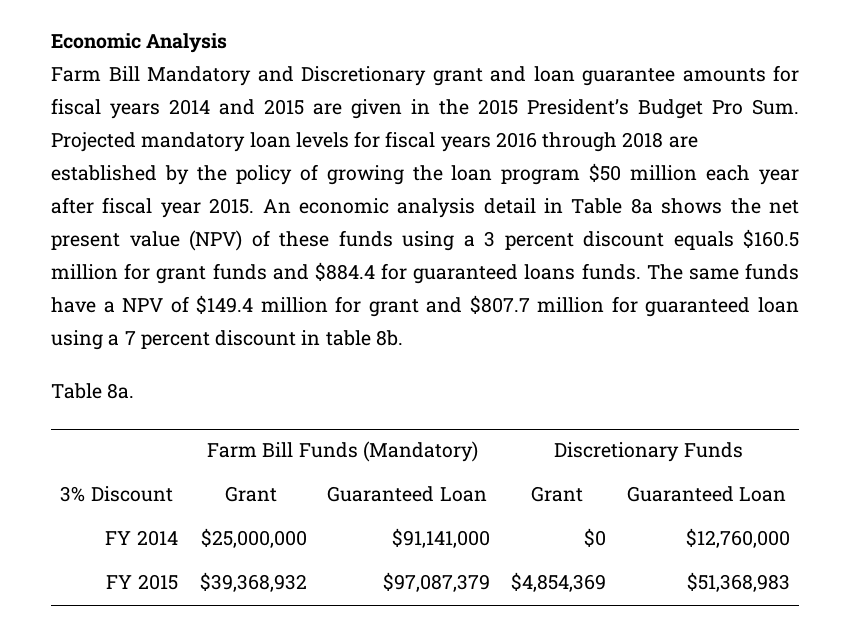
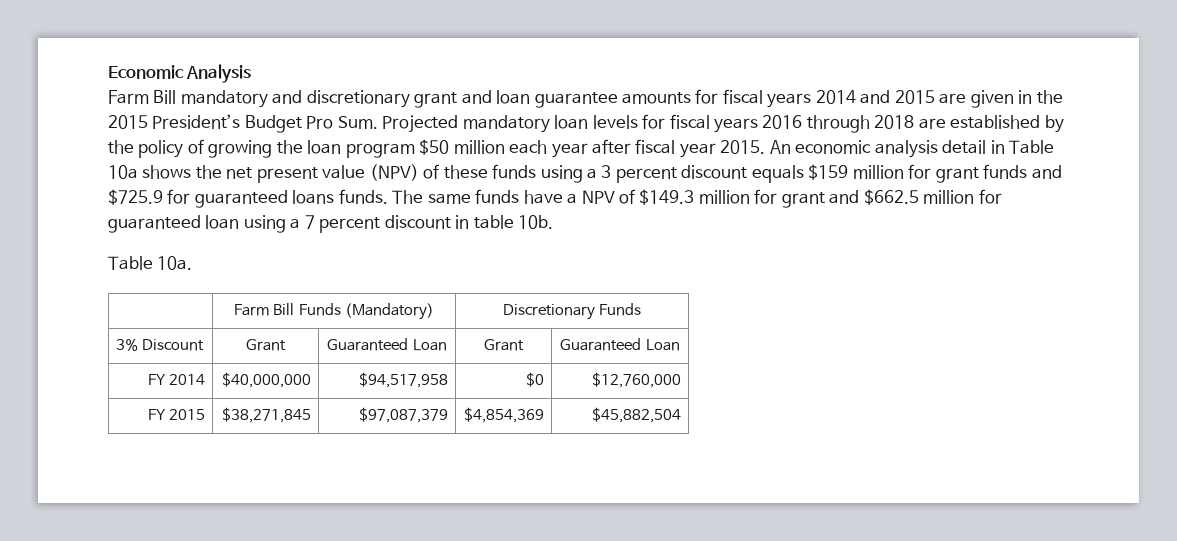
[147,66,426,86] Mandatory and Discretionary -> [180,90,410,108] mandatory and discretionary
[630,198,653,214] 8a -> [108,165,138,179] 10a
[743,229,799,248] $160.5 -> [808,164,849,180] $159
[314,262,375,281] $884.4 -> [108,189,163,205] $725.9
[196,295,254,314] $149.4 -> [639,189,695,205] $149.3
[469,295,530,314] $807.7 -> [863,189,919,205] $662.5
[375,330,403,346] [51,383,135,399] 8b. // Table 8a. -> [518,215,554,229] [108,256,193,270] 10b. // Table 10a.
[200,528,307,548] [391,528,490,548] $25,000,000 | $91,141,000 -> [222,372,312,388] [359,372,449,388] $40,000,000 | $94,517,958
[199,572,307,592] $39,368,932 -> [222,407,312,423] $38,271,845
[686,572,790,592] $51,368,983 -> [592,407,682,423] $45,882,504

